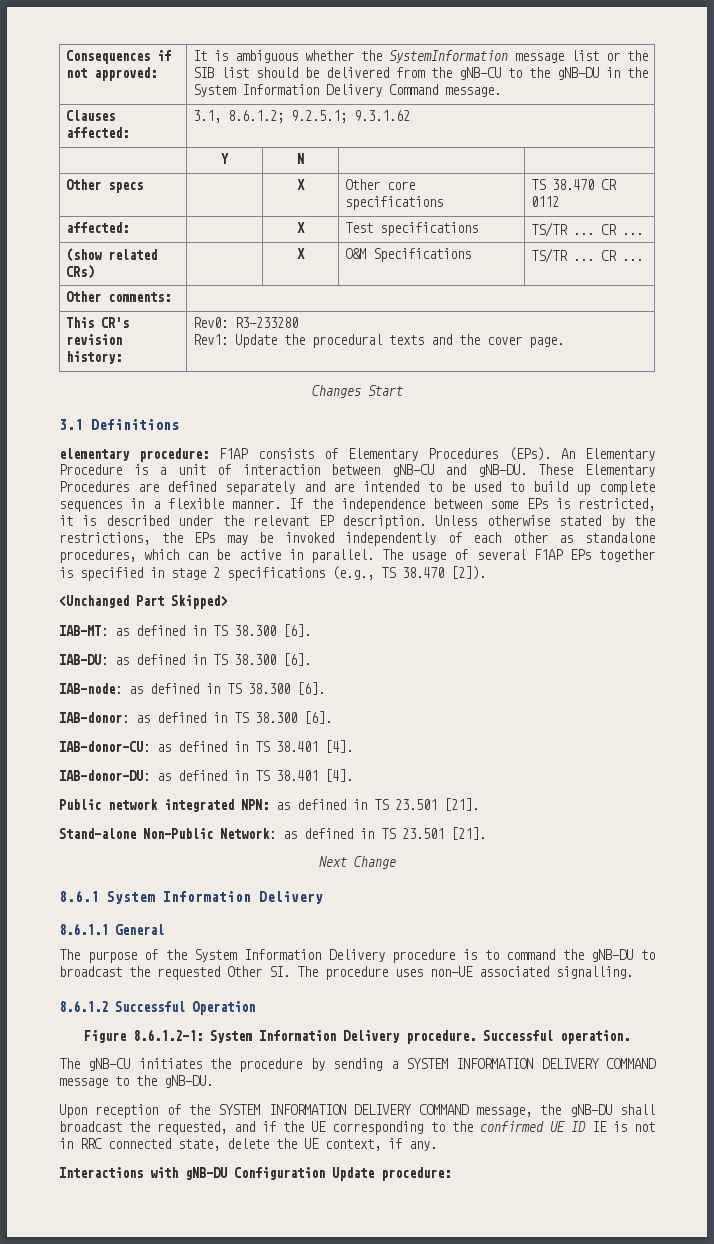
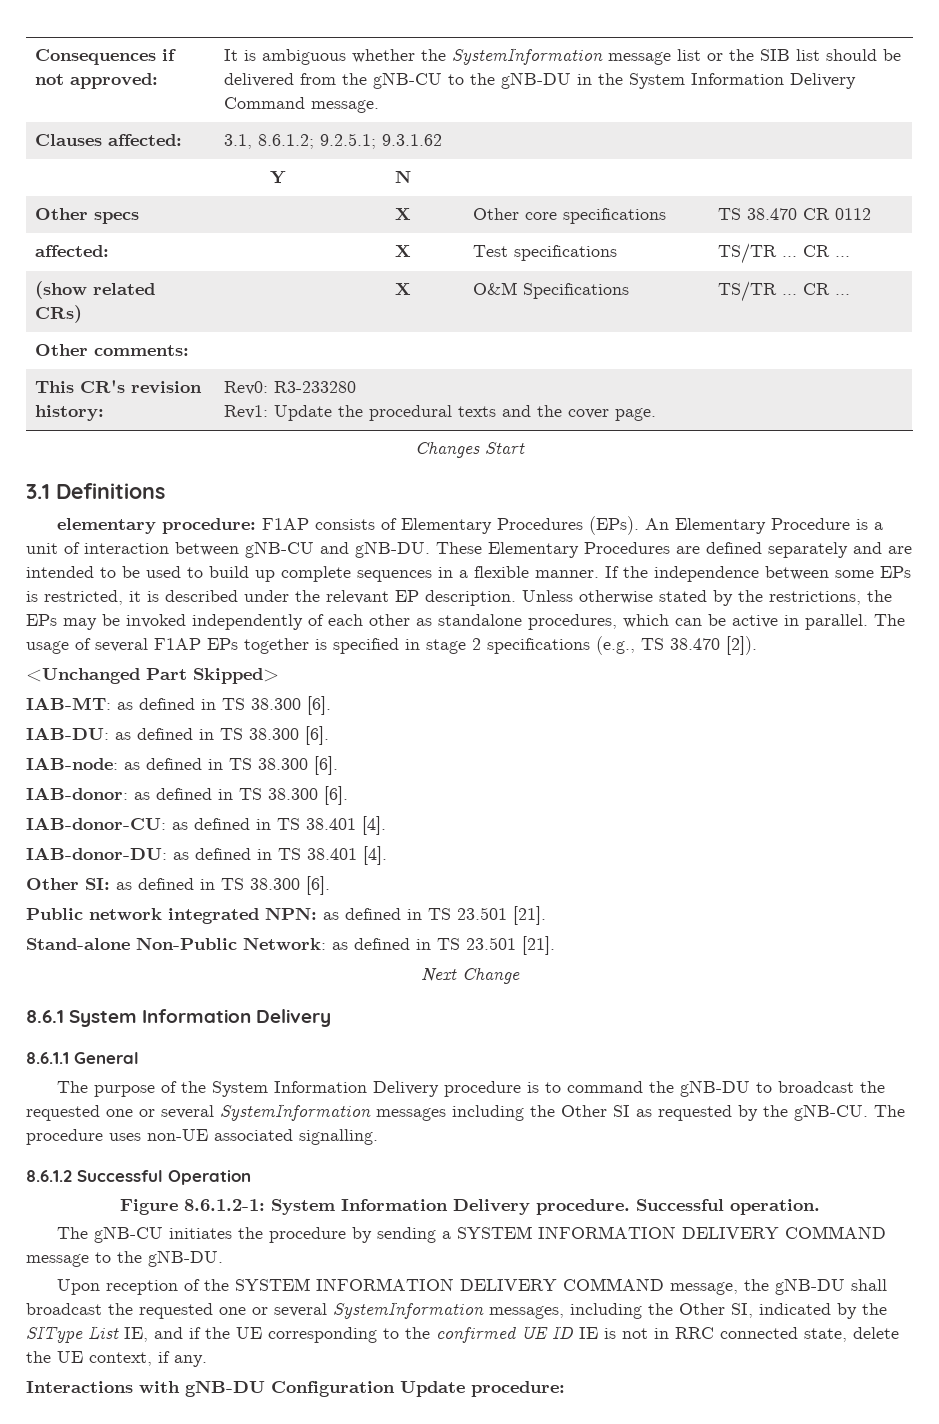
(353, 775) none -> [26,876,330,895] // Other SI: as defined in TS 38.300 [6].
[227,966,290,977] Other SI. -> [106,1104,868,1121] one or several SystemInformation messages including the Other SI as requested by the gNB-CU.
[157,1121,228,1135] requested, -> [139,1302,887,1319] [26,1326,148,1343] requested one or several SystemInformation messages, including the Other SI, indicated by the SIType List IE,

